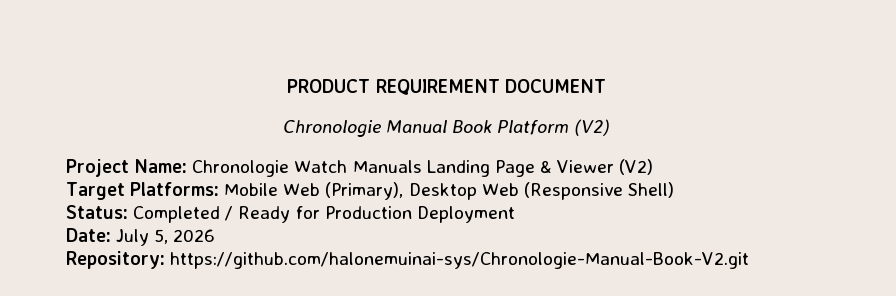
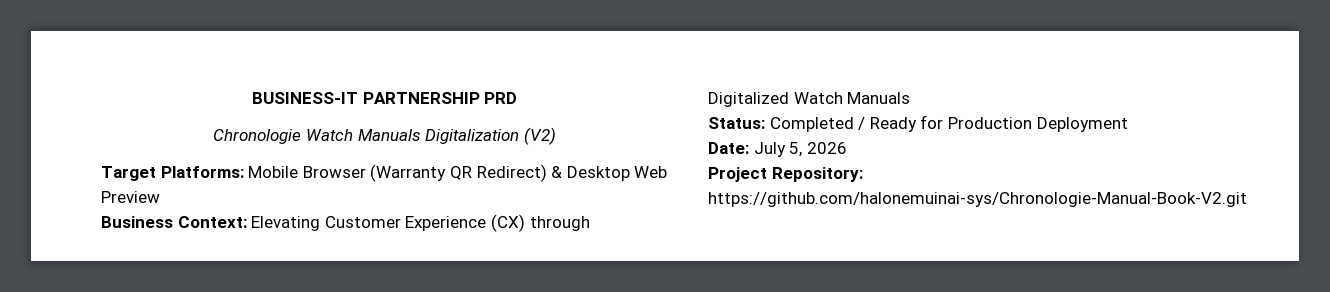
[287,79,606,95] [282,119,611,137] [66,159,654,177] [66,182,674,200] PRODUCT REQUIREMENT DOCUMENT // Chronologie Manual Book Platform (V2) // Project Name: Chronologie Watch Manuals Landing Page & Viewer (V2) // Target Platforms: Mobile Web (Primary), Desktop Web (Responsive Shell) -> [251,92,518,104] [213,127,556,145] [101,164,668,182] [101,191,160,203] [101,214,590,232] [708,92,911,107] BUSINESS-IT PARTNERSHIP PRD // Chronologie Watch Manuals Digitalization (V2) // Target Platforms: Mobile Browser (Warranty QR Redirect) & Desktop Web Preview // Business Context: Elevating Customer Experience (CX) through Digitalized Watch Manuals
(216, 235) none -> [708,167,767,182] Project

